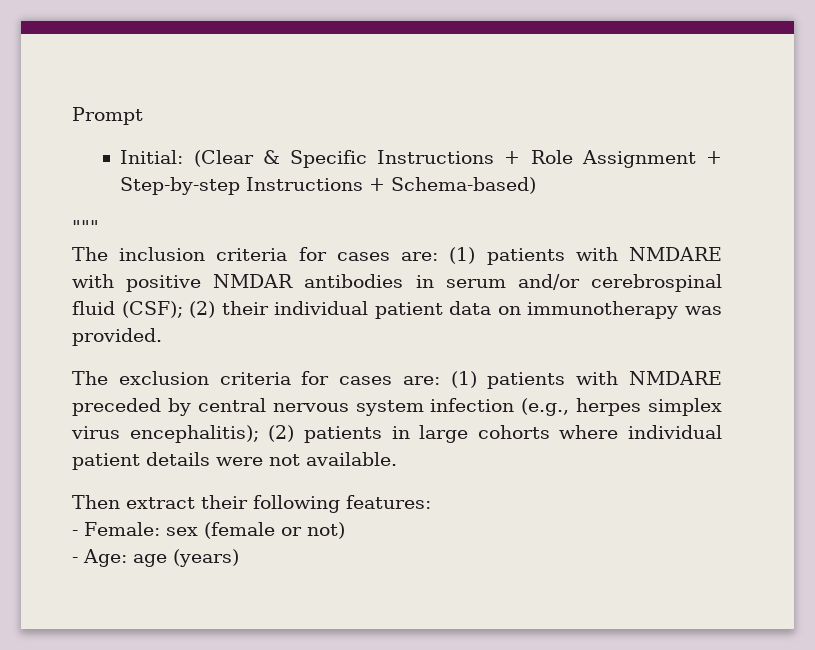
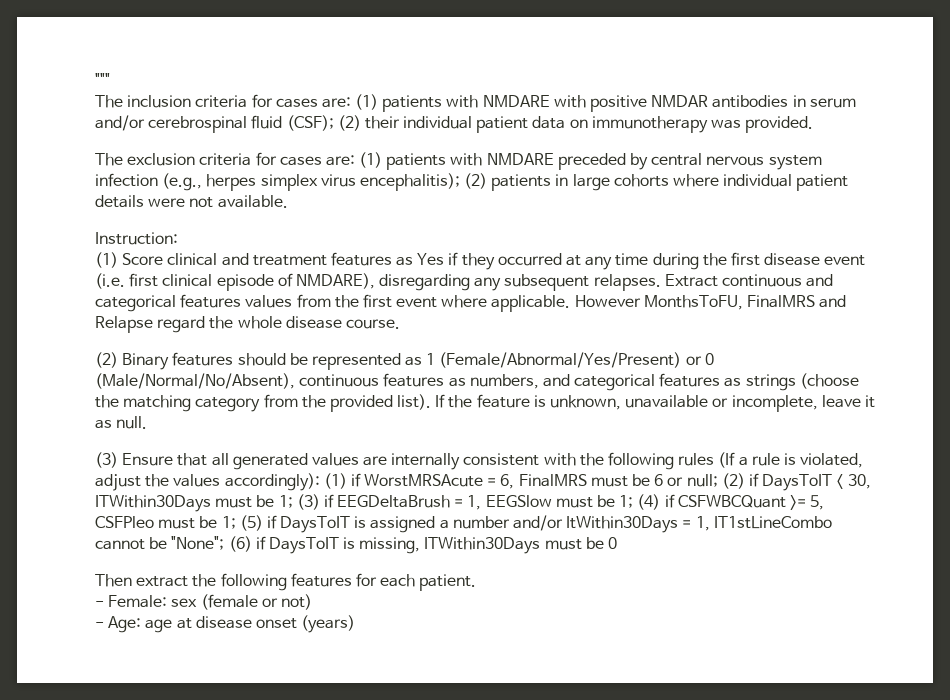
[72,107,143,125] [120,150,722,168] [120,177,537,195] Prompt // Initial: (Clear & Specific Instructions + Role Assignment + Step-by-step Instructions + Schema-based) // -> (95, 79) none
[72,495,431,513] Then extract their following features: -> [95,232,178,245] [95,252,866,270] [95,273,834,291] [95,294,847,312] [95,316,400,333] [95,352,714,370] [95,373,859,391] [95,394,875,412] [95,416,148,429] [95,452,864,470] [95,473,871,491] [95,494,825,512] [95,515,832,533] [95,536,618,554] [95,573,477,591] Instruction: // (1) Score clinical and treatment features as Yes if they occurred at any time during the first disease event (i.e. first clinical episode of NMDARE), disregarding any subsequent relapses. Extract continuous and categorical features values from the first event where applicable. However MonthsToFU, FinalMRS and Relapse regard the whole disease course. // (2) Binary features should be represented as 1 (Female/Abnormal/Yes/Present) or 0 (Male/Normal/No/Absent), continuous features as numbers, and categorical features as strings (choose the matching category from the provided list). If the feature is unknown, unavailable or incomplete, leave it as null. // (3) Ensure that all generated values are internally consistent with the following rules (If a rule is violated, adjust the values accordingly): (1) if WorstMRSAcute = 6, FinalMRS must be 6 or null; (2) if DaysToIT < 30, ITWithin30Days must be 1; (3) if EEGDeltaBrush = 1, EEGSlow must be 1; (4) if CSFWBCQuant >= 5, CSFPleo must be 1; (5) if DaysToIT is assigned a number and/or ItWithin30Days = 1, IT1stLineCombo cannot be "None"; (6) if DaysToIT is missing, ITWithin30Days must be 0 // Then extract the following features for each patient.
(167, 560) none -> [176,616,297,629] at disease onset

